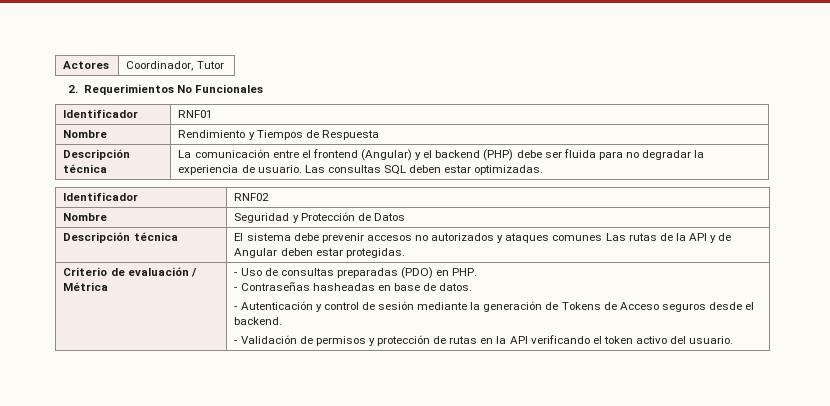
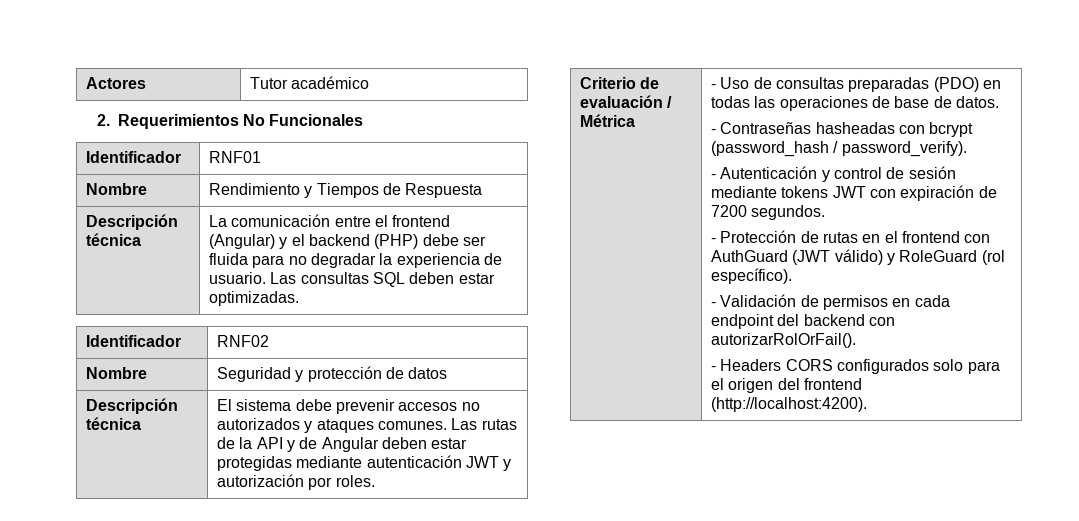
[126,61,194,71] Coordinador, -> (147, 83) none
(224, 65) none -> [291,76,370,89] académico
[300,212,405,221] Protección de Datos -> [307,366,448,382] protección de datos
[552,235,603,241] comunes -> [377,421,447,430] comunes.
[345,248,405,258] protegidas. -> [217,455,512,471] [217,474,375,490] protegidas mediante autenticación JWT y autorización por roles.
[452,268,478,276] [234,282,473,291] PHP. // - Contraseñas hasheadas en base de datos. -> [711,96,999,111] [711,122,974,137] [711,141,967,157] todas las operaciones de base de datos. // - Contraseñas hasheadas con bcrypt (password_hash / password_verify).
[470,301,755,312] [234,317,283,325] [234,335,734,346] la generación de Tokens de Acceso seguros desde el backend. // - Validación de permisos y protección de rutas en la API verificando el token activo del usuario. -> [781,185,997,201] [711,205,826,220] [711,230,991,243] [711,249,1005,265] [711,268,793,284] [711,294,950,310] [711,314,895,329] [711,333,857,348] [711,359,1000,374] [711,378,862,393] [711,397,868,412] tokens JWT con expiración de 7200 segundos. // - Protección de rutas en el frontend con AuthGuard (JWT válido) y RoleGuard (rol específico). // - Validación de permisos en cada endpoint del backend con autorizarRolOrFail(). // - Headers CORS configurados solo para el origen del frontend (http://localhost:4200).

